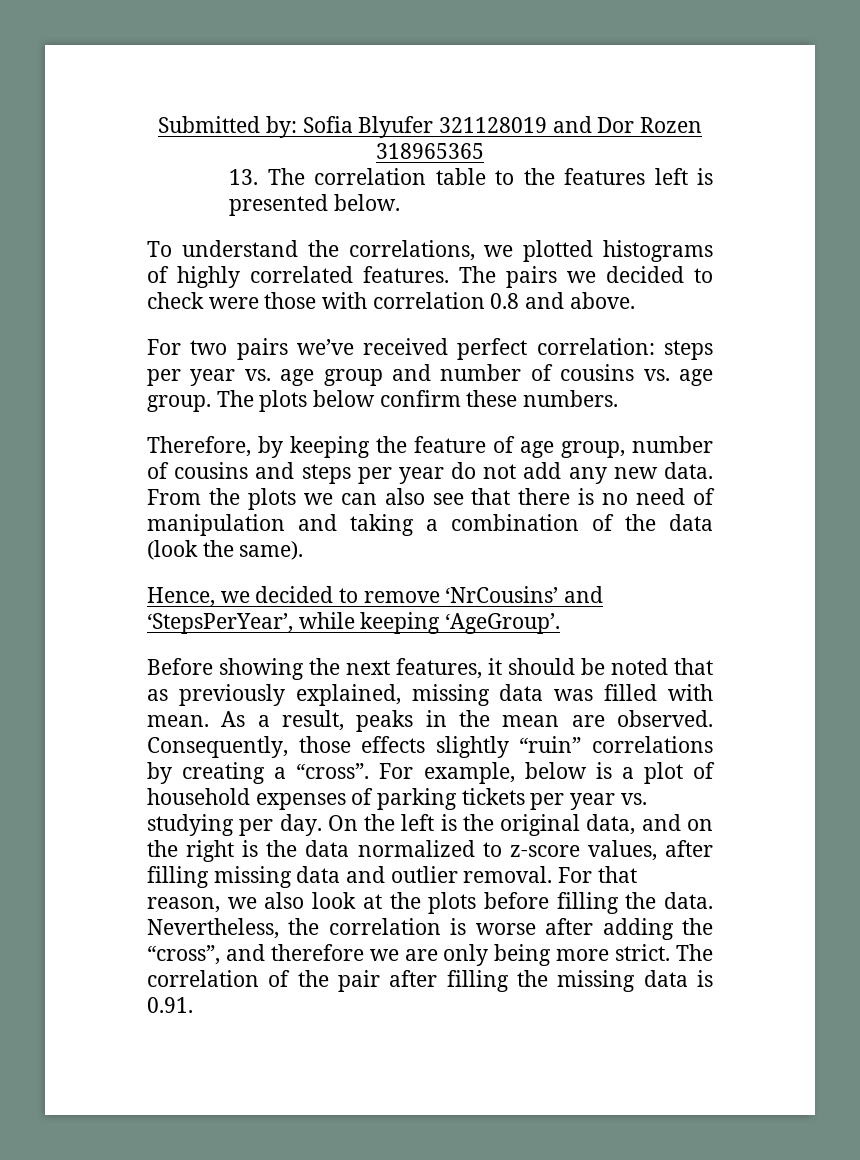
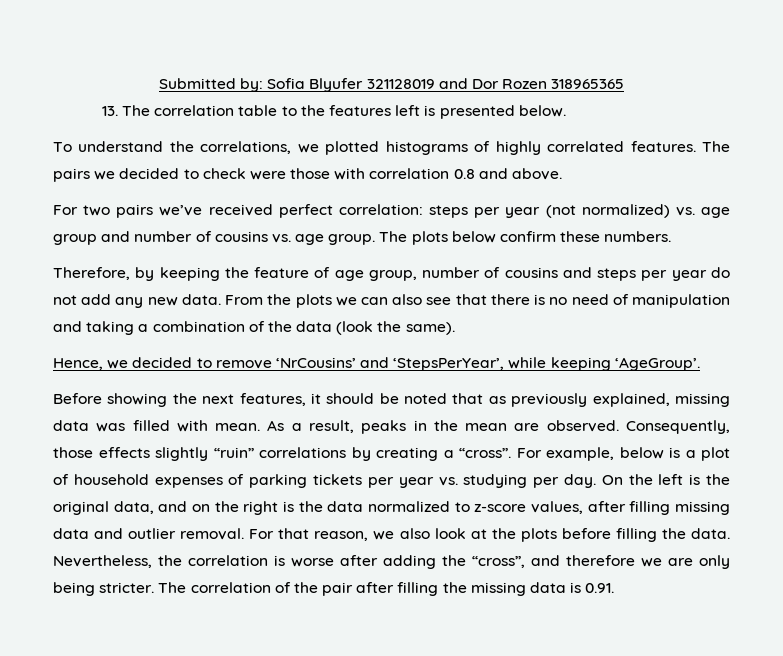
(236, 377) none -> [545,204,670,218] (not normalized)
[556,944,671,961] more strict. -> [99,582,155,593] stricter.

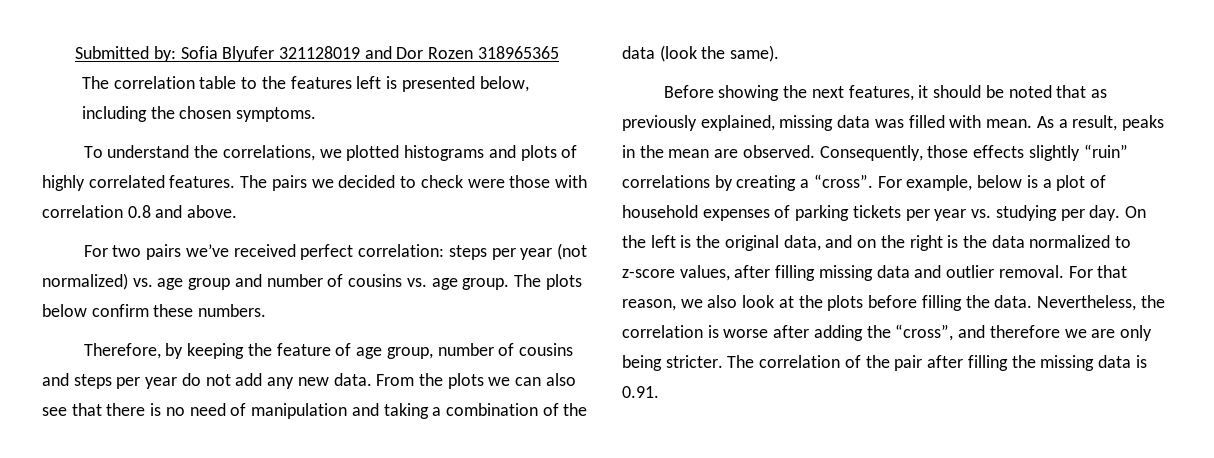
[101,106,118,116] 13. -> (559, 52) none
[518,105,566,117] below. -> [479,76,529,92] [82,106,317,122] below, including the chosen symptoms.
(468, 148) none -> [488,145,557,161] and plots
[53,357,700,371] // Hence, we decided to remove ‘NrCousins’ and ‘StepsPerYear’, while keeping ‘AgeGroup’. -> (780, 53) none

